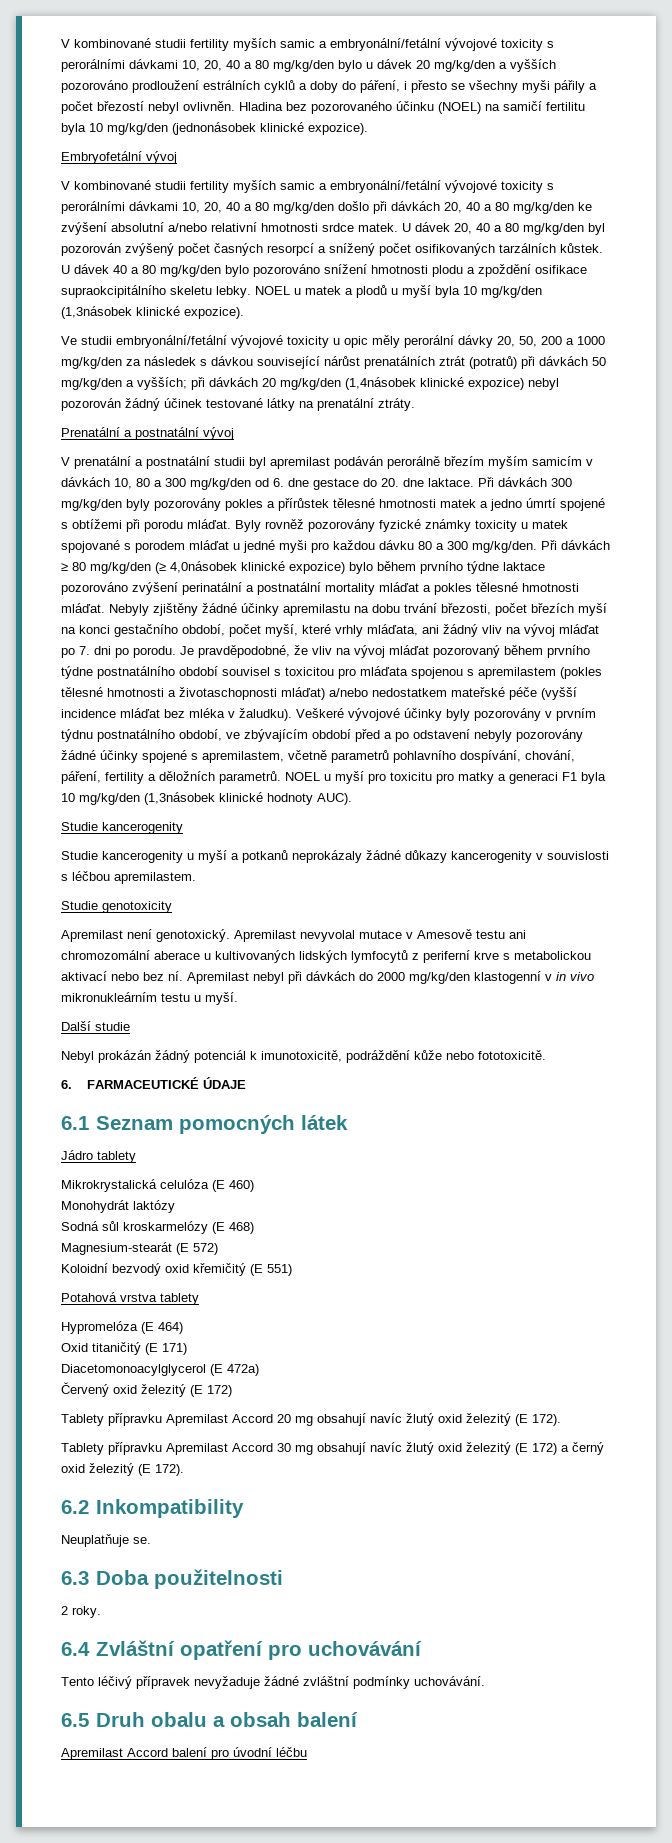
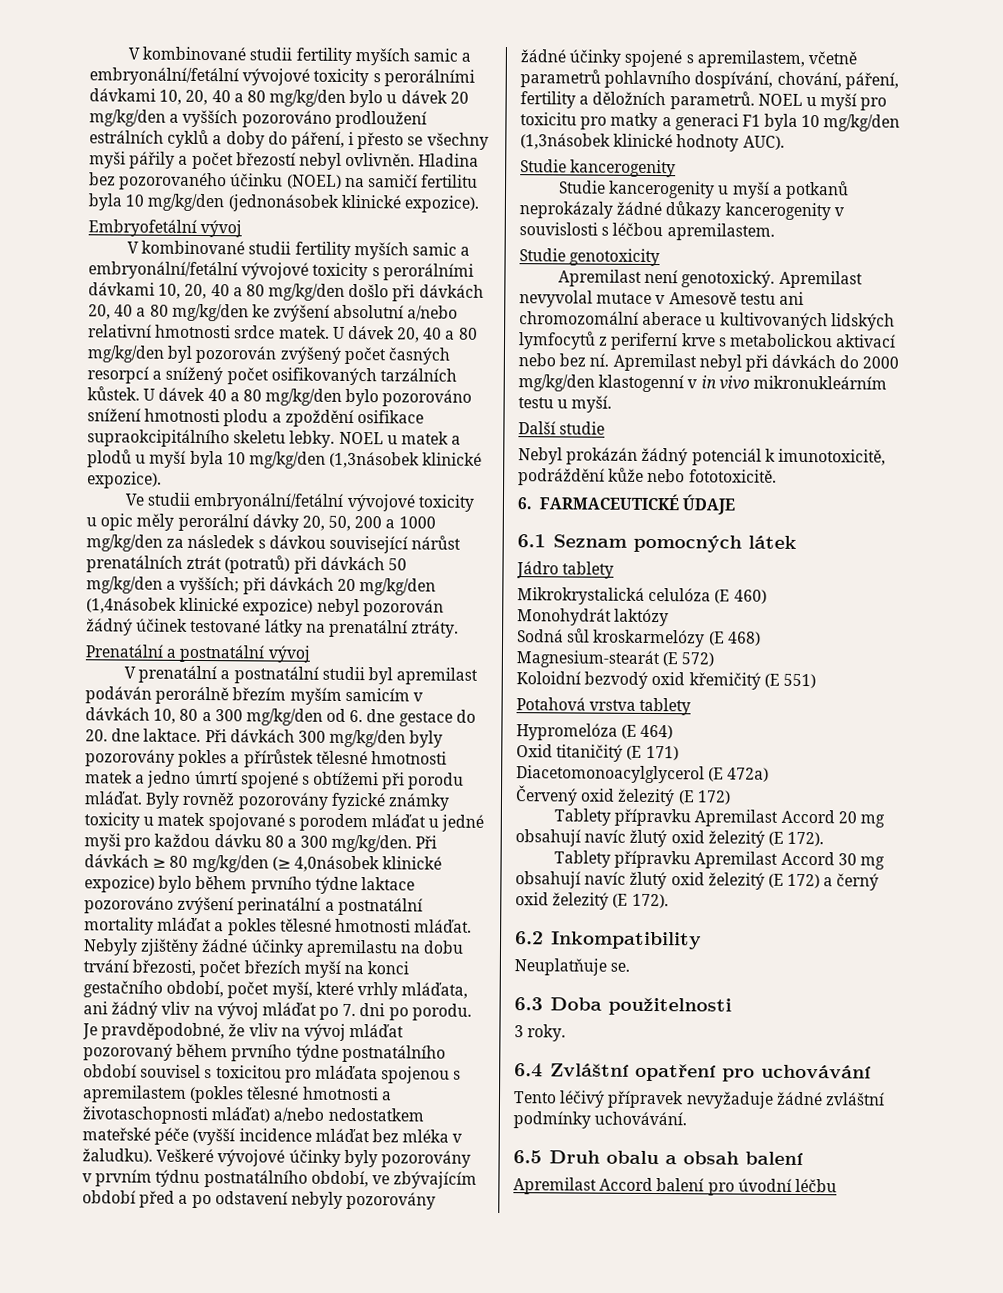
[61,1606,68,1615] 2 -> [514,1025,524,1038] 3

